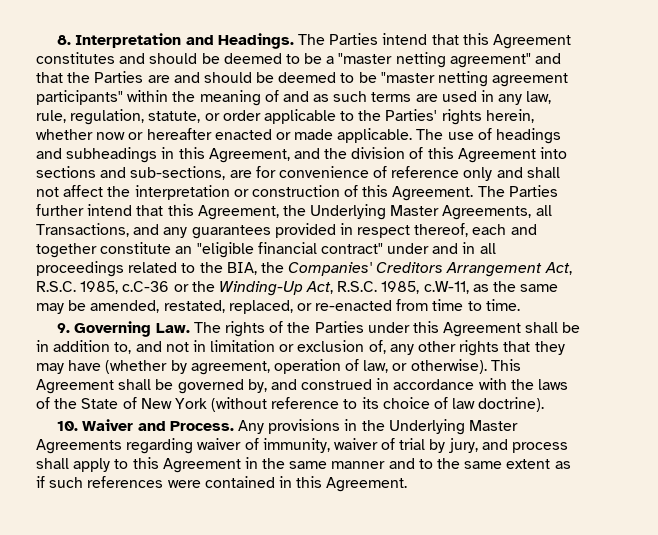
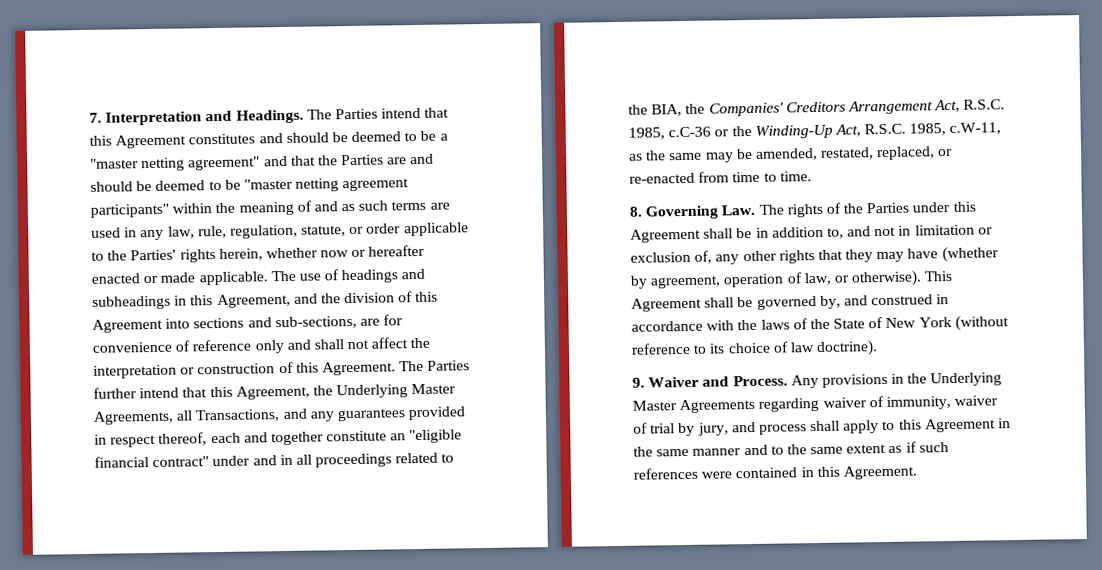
[57,35,72,45] 8. -> [89,112,102,123] 7.
[57,323,71,333] 9. -> [629,206,642,217] 8.
[57,421,79,431] 10. -> [632,377,645,388] 9.

